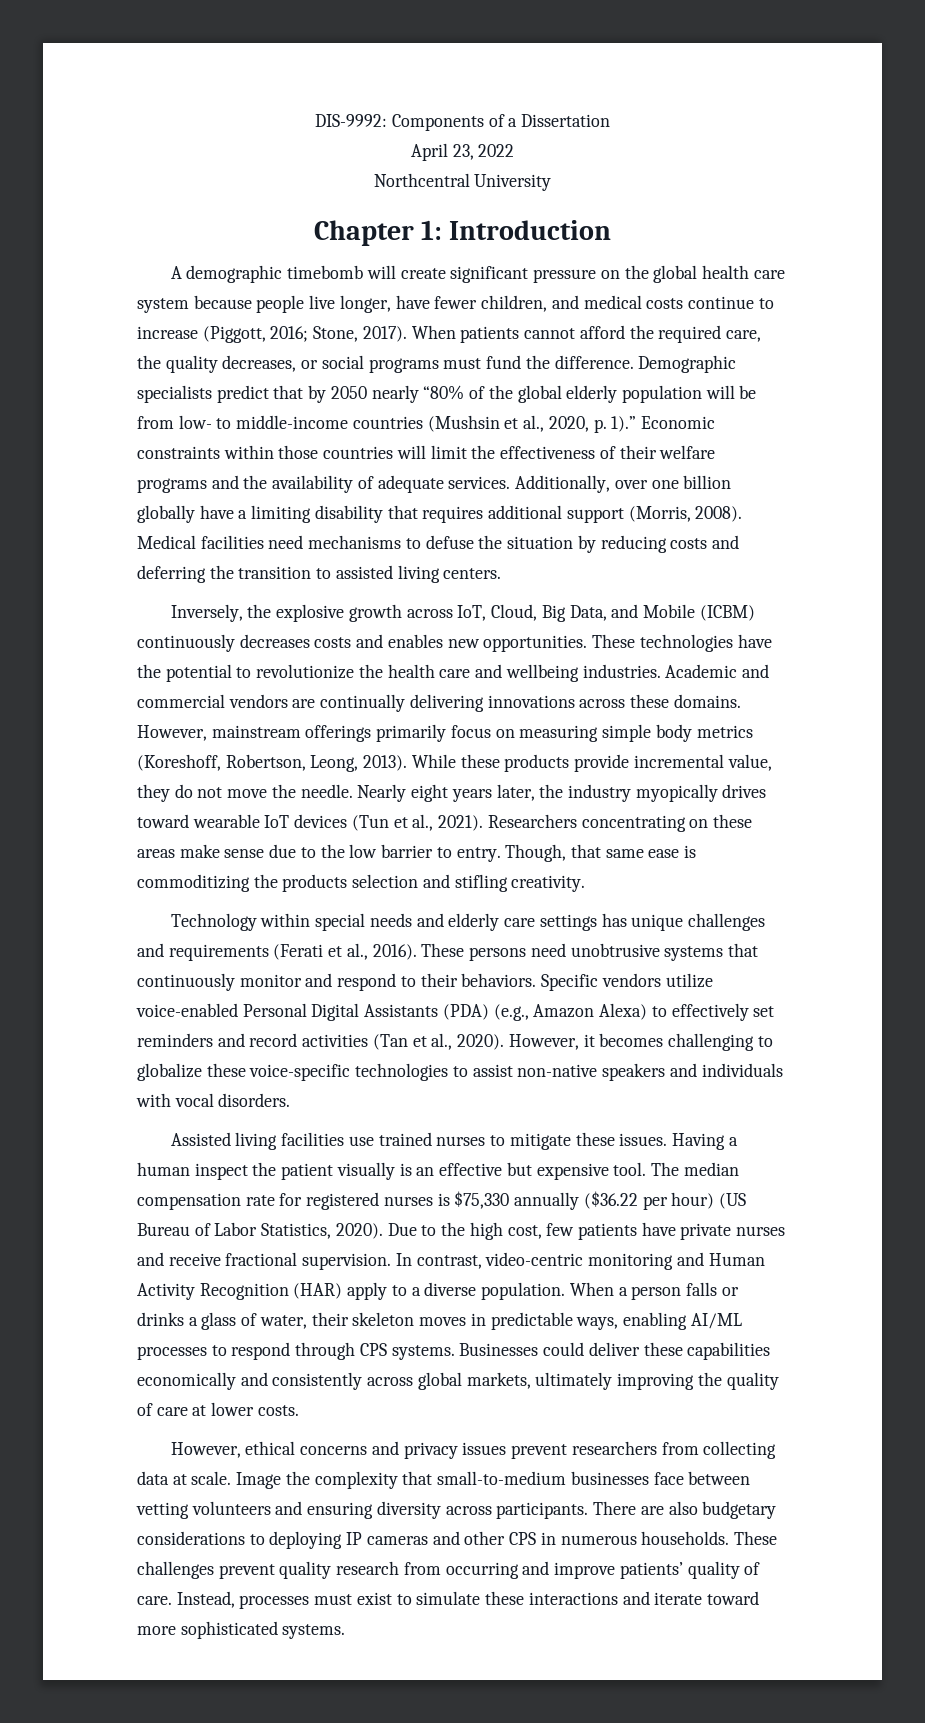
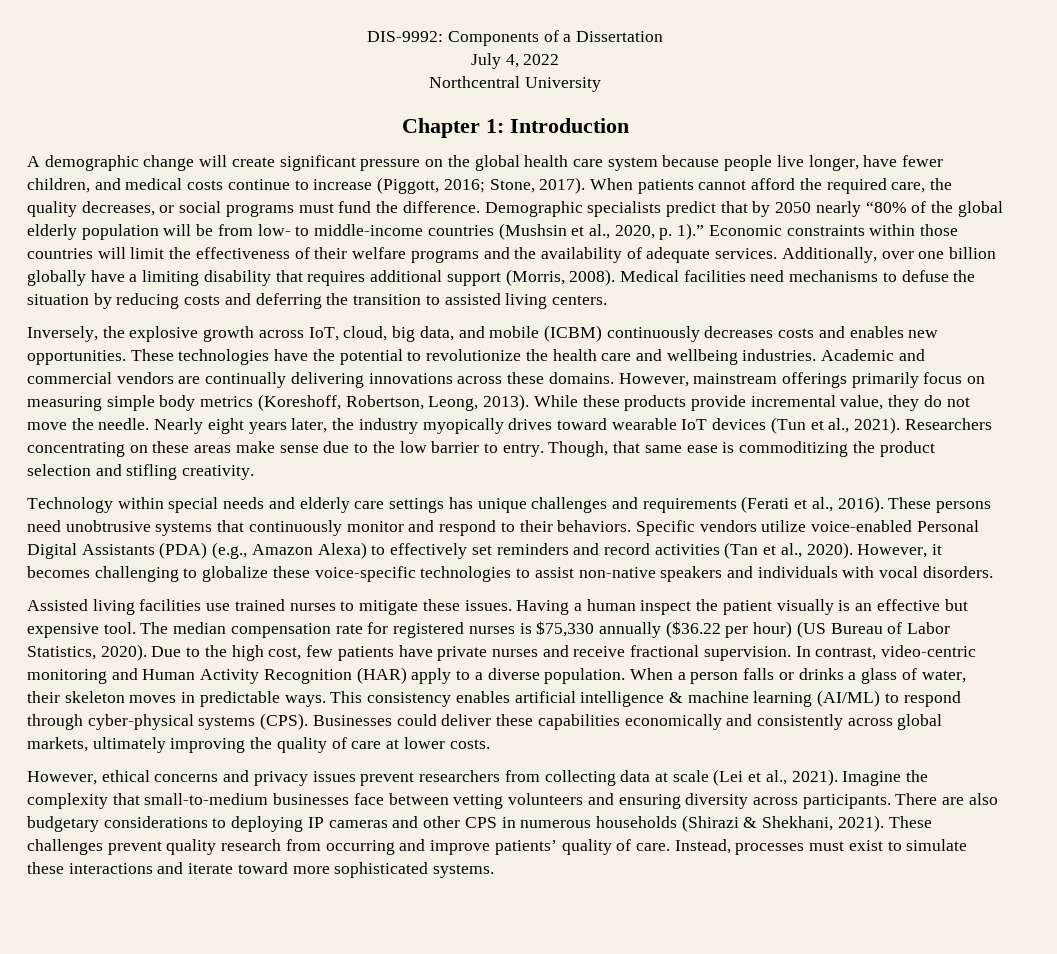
[410,143,474,161] April 23, -> [470,53,519,69] July 4,
[287,265,364,279] timebomb -> [143,155,195,171] change
[491,604,695,622] Cloud, Big Data, and Mobile -> [343,326,540,342] cloud, big data, and mobile
[282,874,348,892] products -> [879,441,935,457] product
[576,1312,742,1330] [137,1342,455,1360] ways, enabling AI/ML processes to respond through CPS systems. -> [284,690,961,707] [27,713,309,730] ways. This consistency enables artificial intelligence & machine learning (AI/ML) to respond through cyber-physical systems (CPS).
[191,1471,282,1489] scale. Image -> [672,769,902,786] scale (Lei et al., 2021). Imagine
[641,1531,730,1545] households. -> [595,815,884,832] households (Shirazi & Shekhani, 2021).

